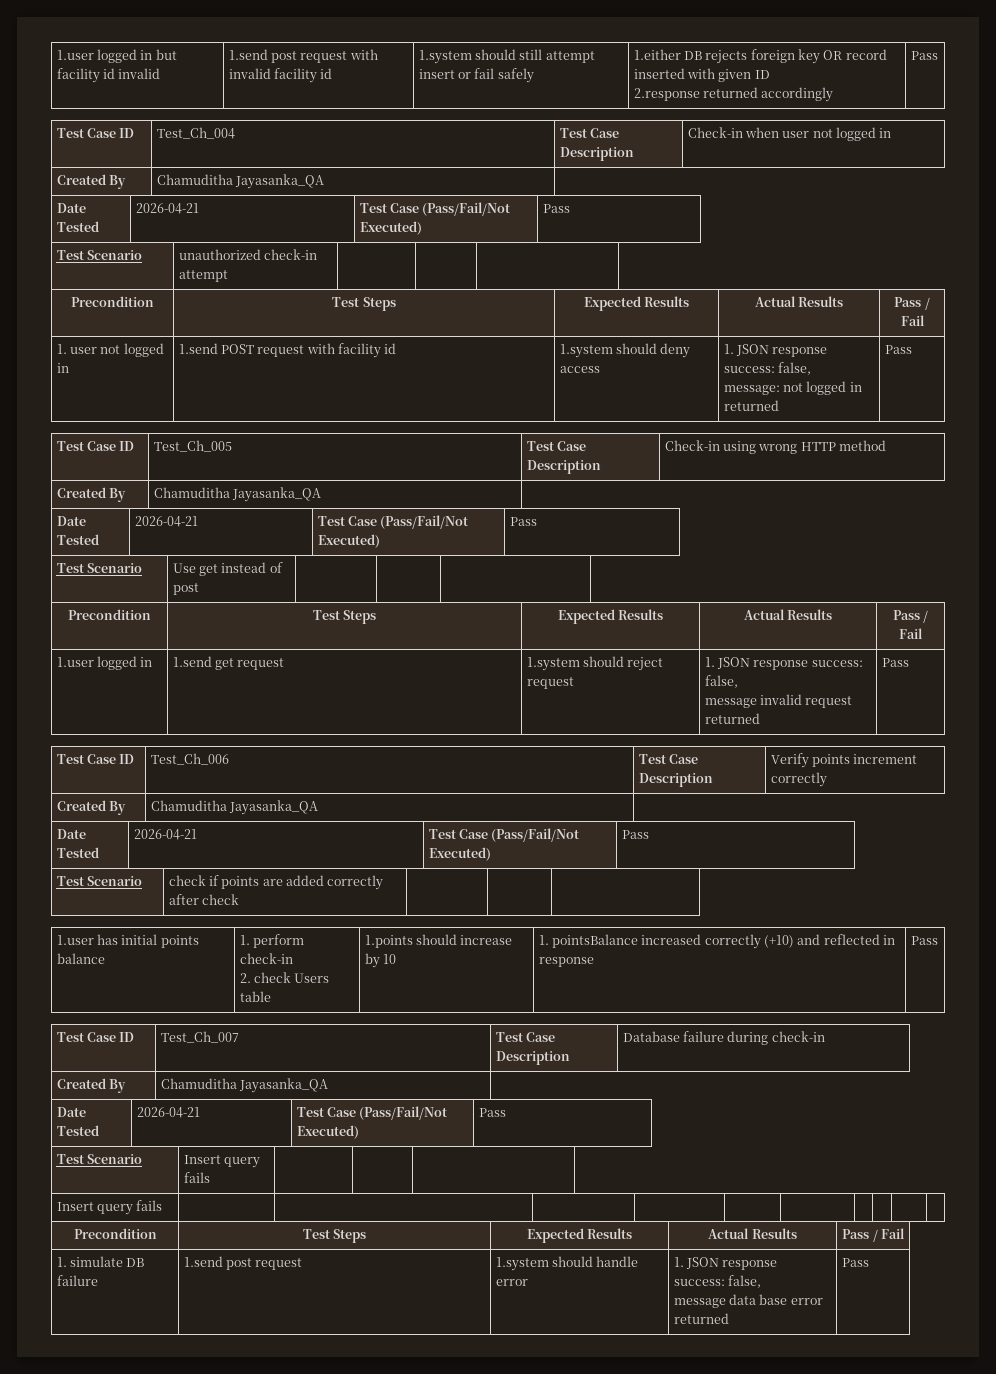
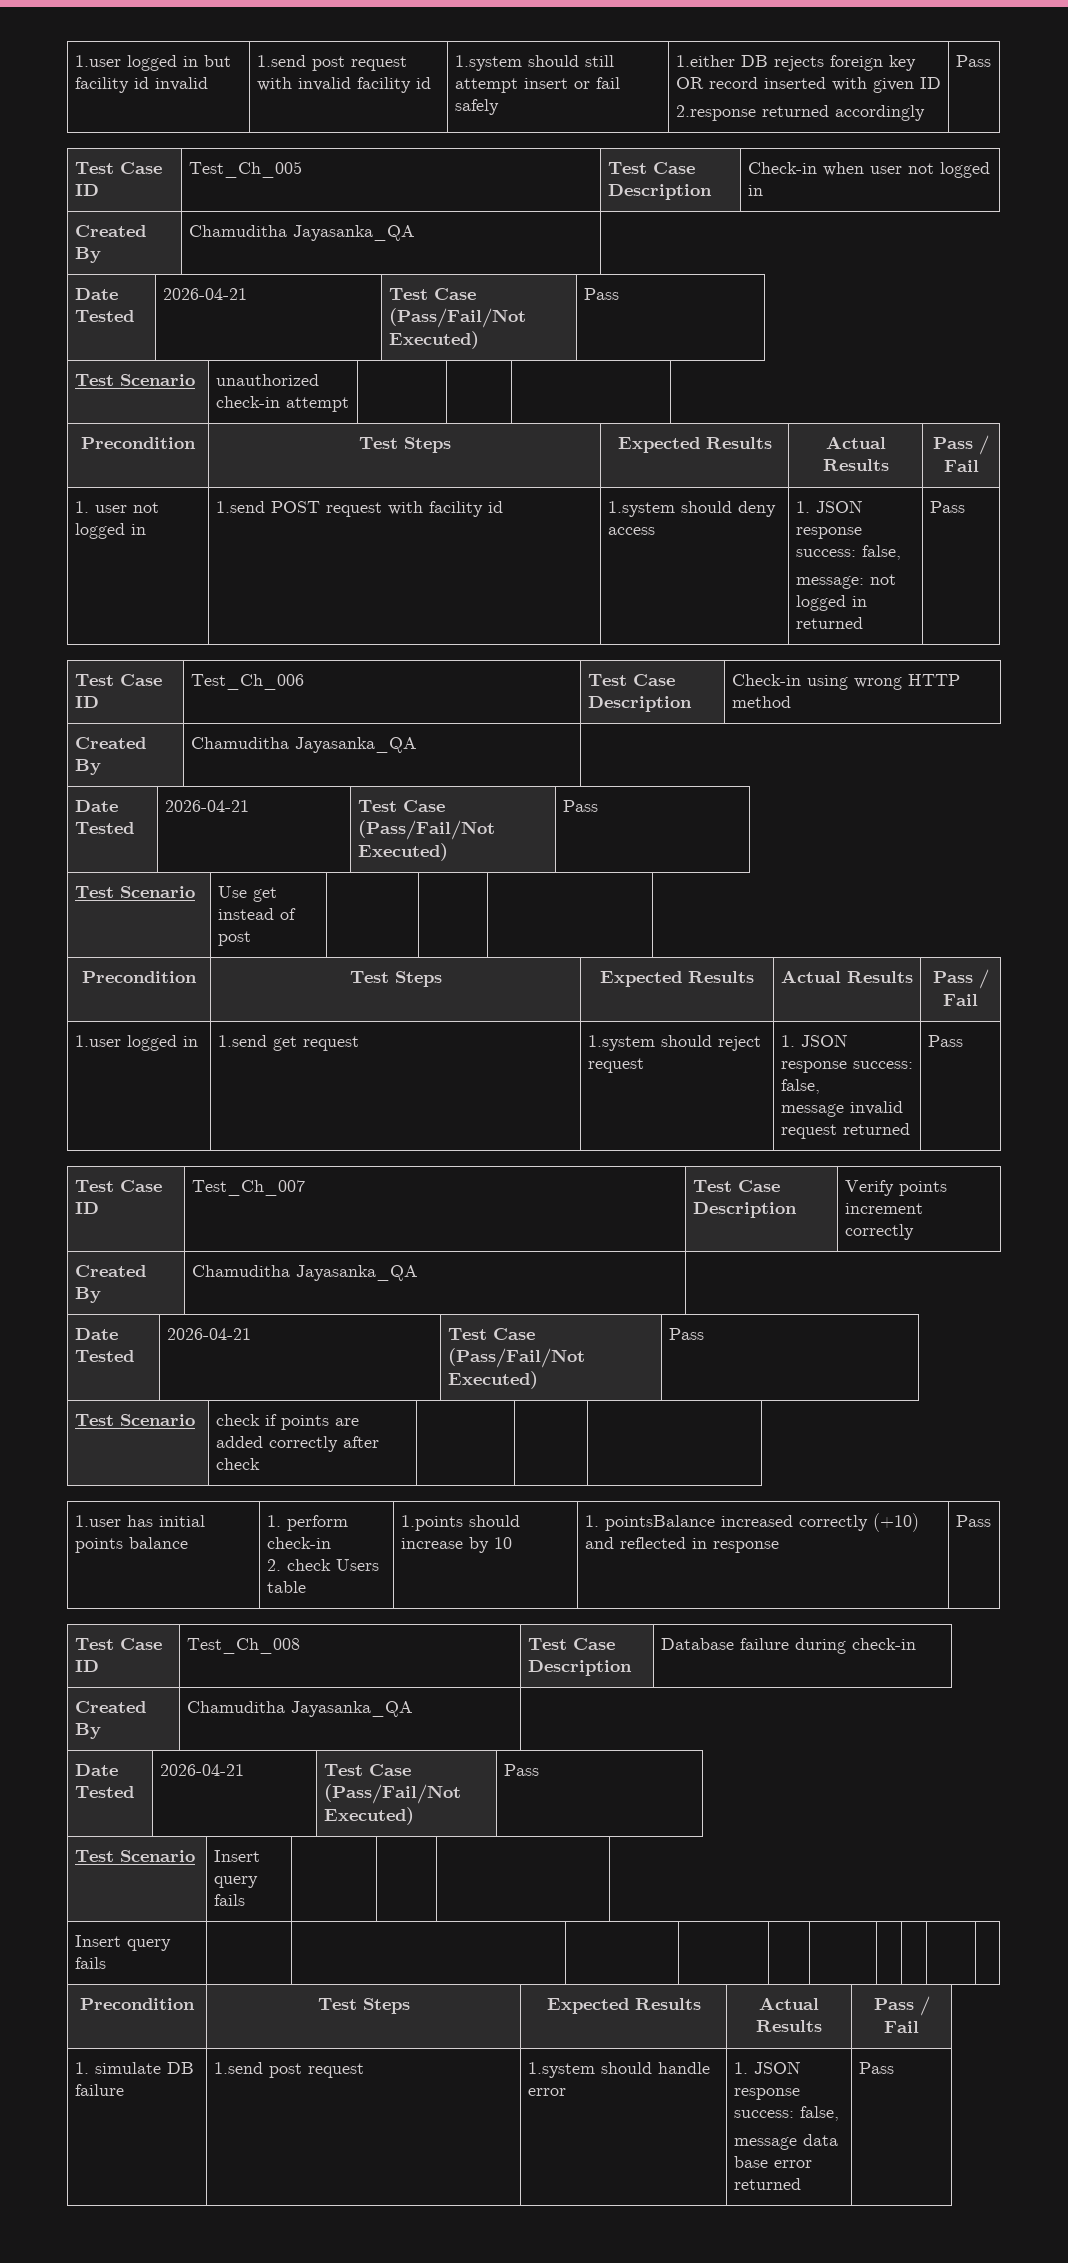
[156,127,235,139] Test_Ch_004 -> [188,161,302,178] Test_Ch_005
[153,440,232,452] Test_Ch_005 -> [190,674,304,690] Test_Ch_006
[150,753,229,765] Test_Ch_006 -> [191,1180,305,1196] Test_Ch_007
[160,1031,239,1043] Test_Ch_007 -> [186,1638,300,1654] Test_Ch_008

